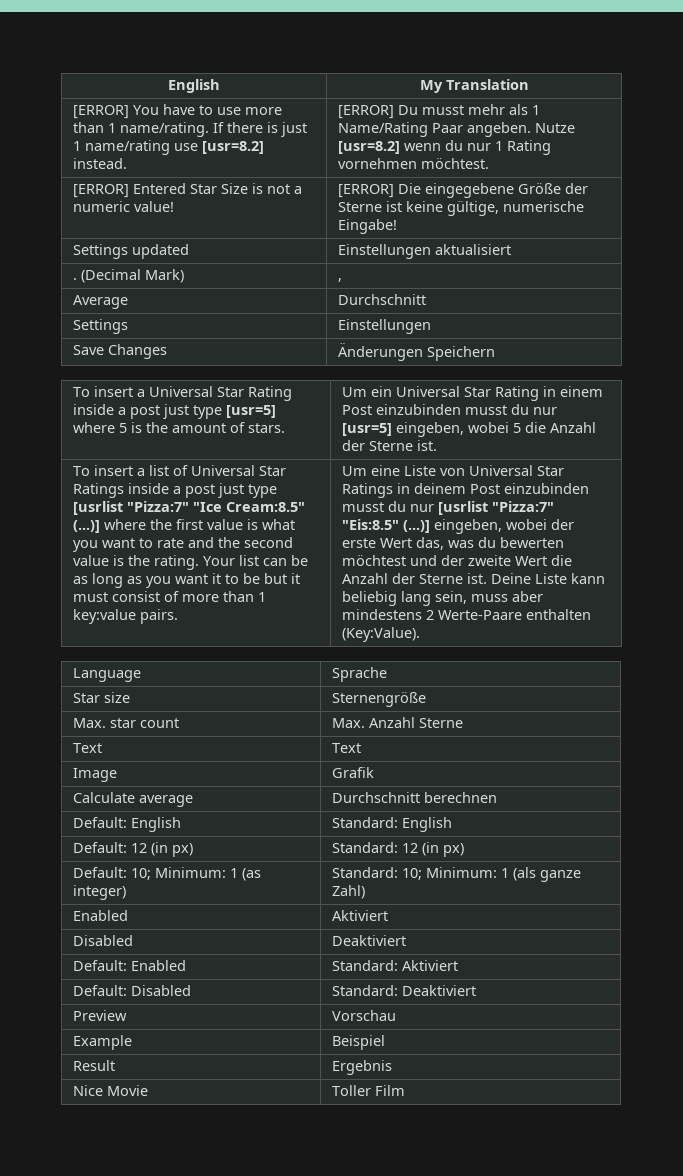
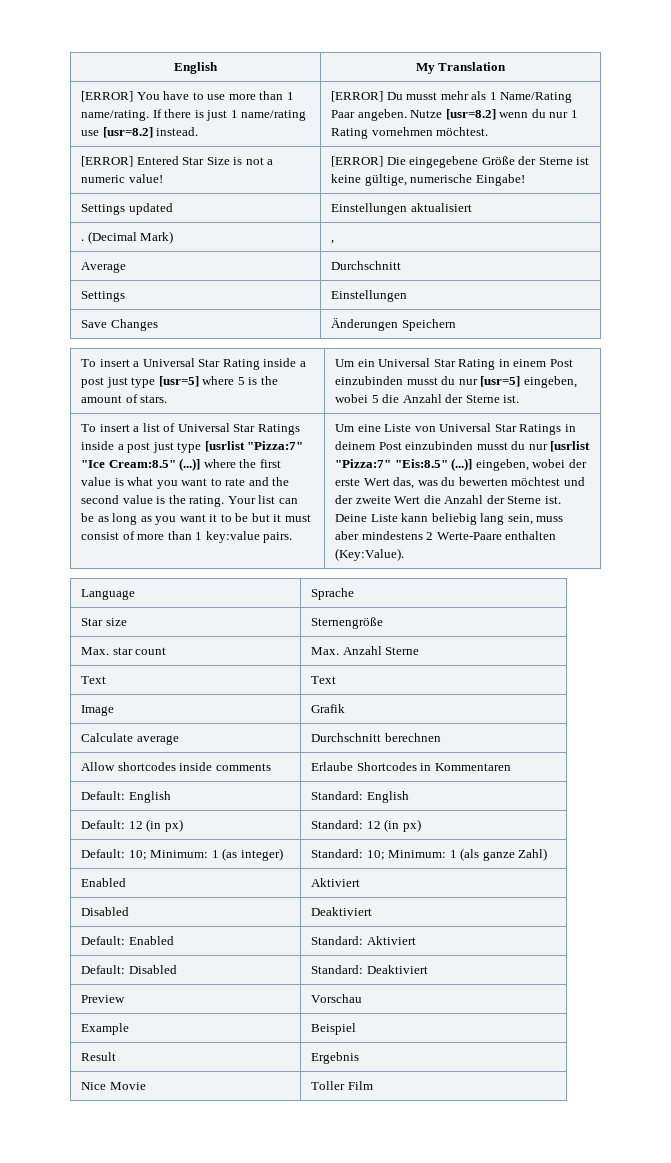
(498, 797) none -> [81,762,271,771] [311,762,511,771] // Allow shortcodes inside comments | Erlaube Shortcodes in Kommentaren

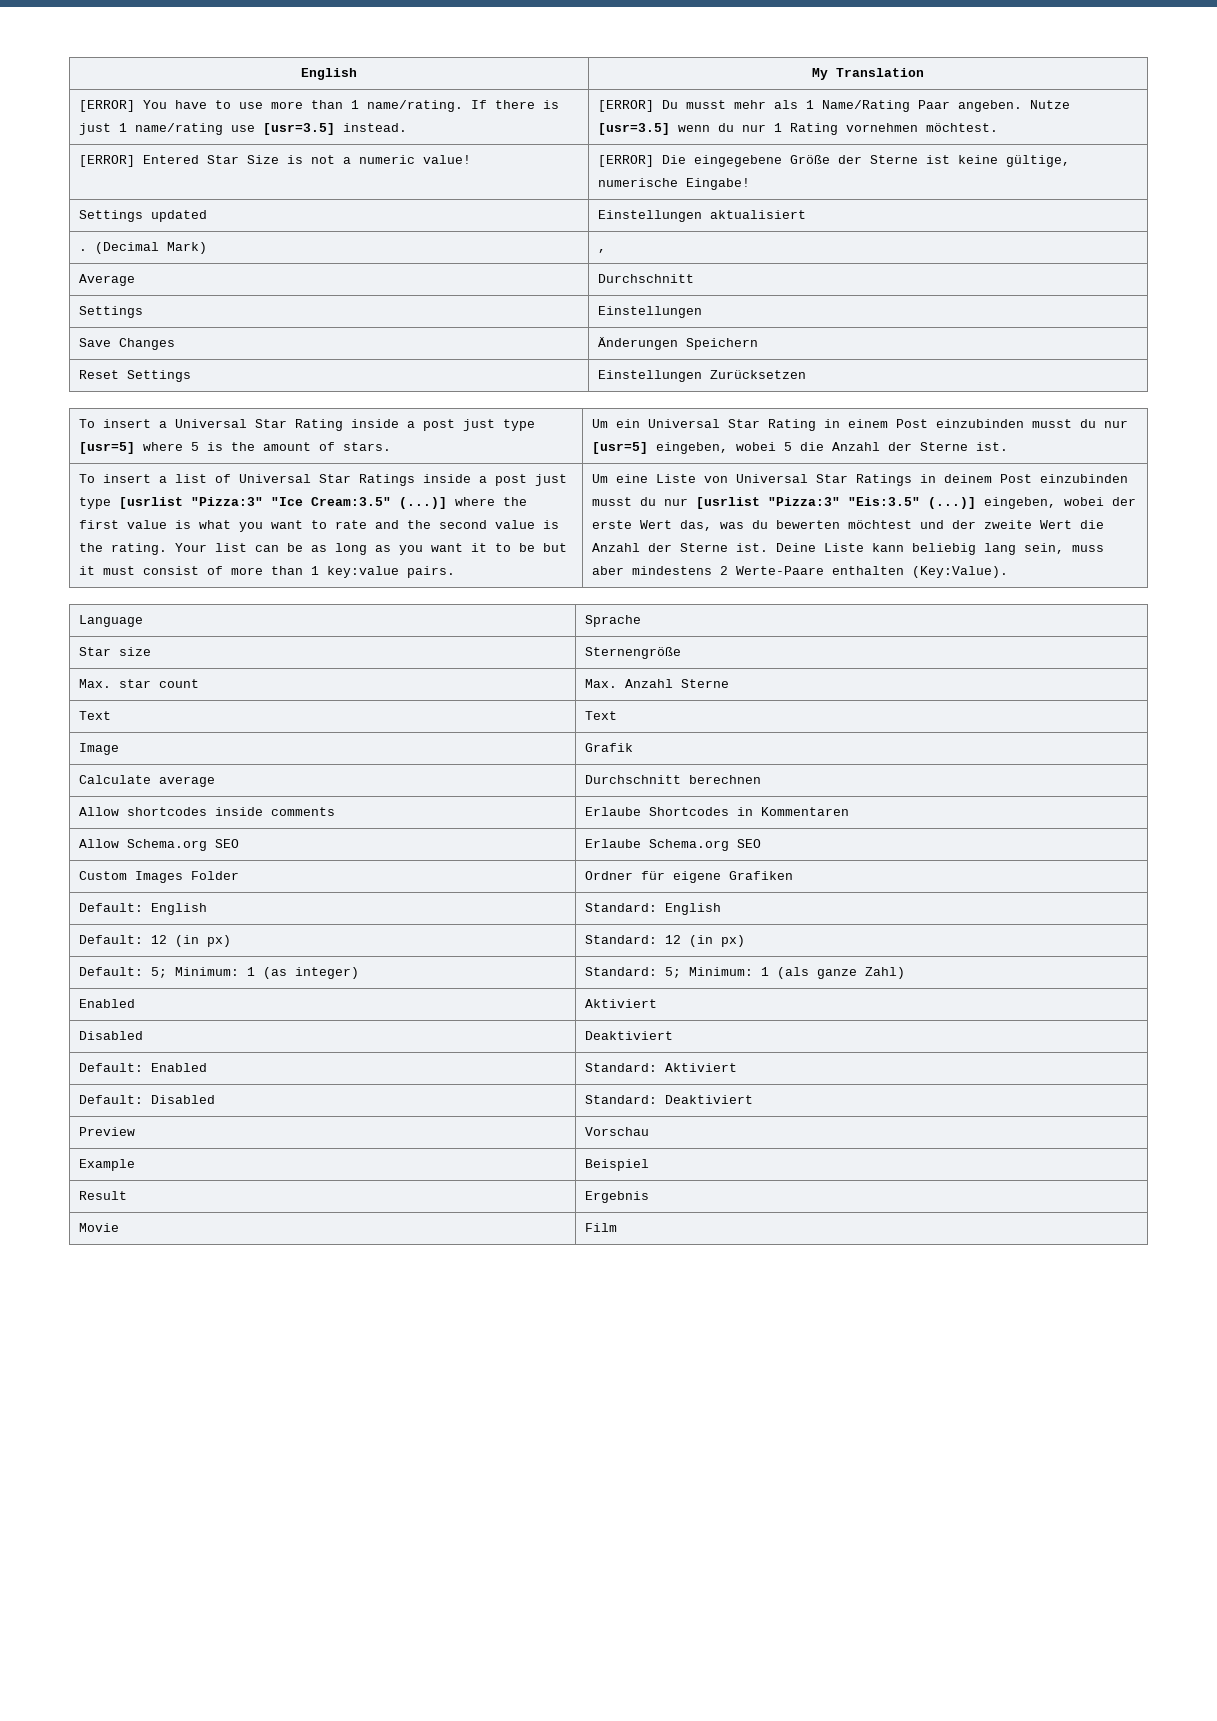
[102,127,153,138] [usr=8.2] -> [262,123,335,135] [usr=3.5]
[445,109,496,120] [usr=8.2] -> [597,123,670,135] [usr=3.5]
(456, 325) none -> [78,370,191,382] [597,370,806,382] // Reset Settings | Einstellungen Zurücksetzen
[247,441,304,450] [81,460,176,468] "Pizza:7" "Ice Cream:8.5" -> [190,497,391,506] "Pizza:3" "Ice Cream:3.5"
[335,459,448,468] "Pizza:7" "Eis:8.5" -> [767,497,920,506] "Pizza:3" "Eis:3.5"
(511, 767) none -> [78,839,239,851] [584,839,761,851] [78,871,239,883] [584,871,793,883] // Allow Schema.org SEO | Erlaube Schema.org SEO // Custom Images Folder | Ordner für eigene Grafiken
[128,850,147,860] 10; -> [150,967,167,978] 5;
[366,850,385,860] 10; -> [664,967,681,978] 5;
[81,1082,107,1090] Nice -> (649, 1197) none
[311,1081,346,1090] Toller -> (119, 1227) none

